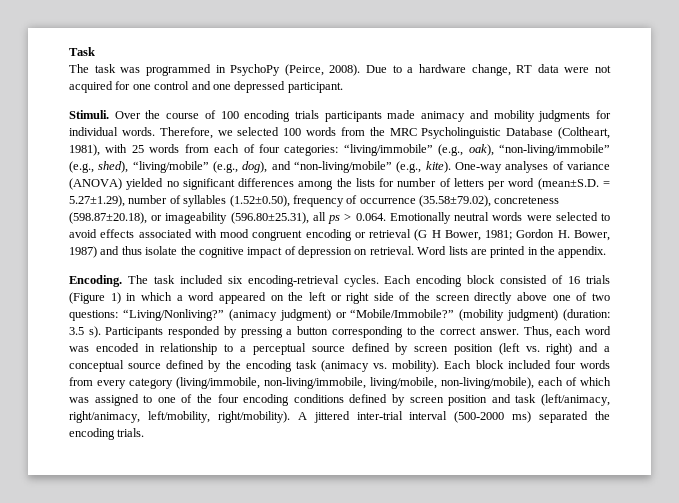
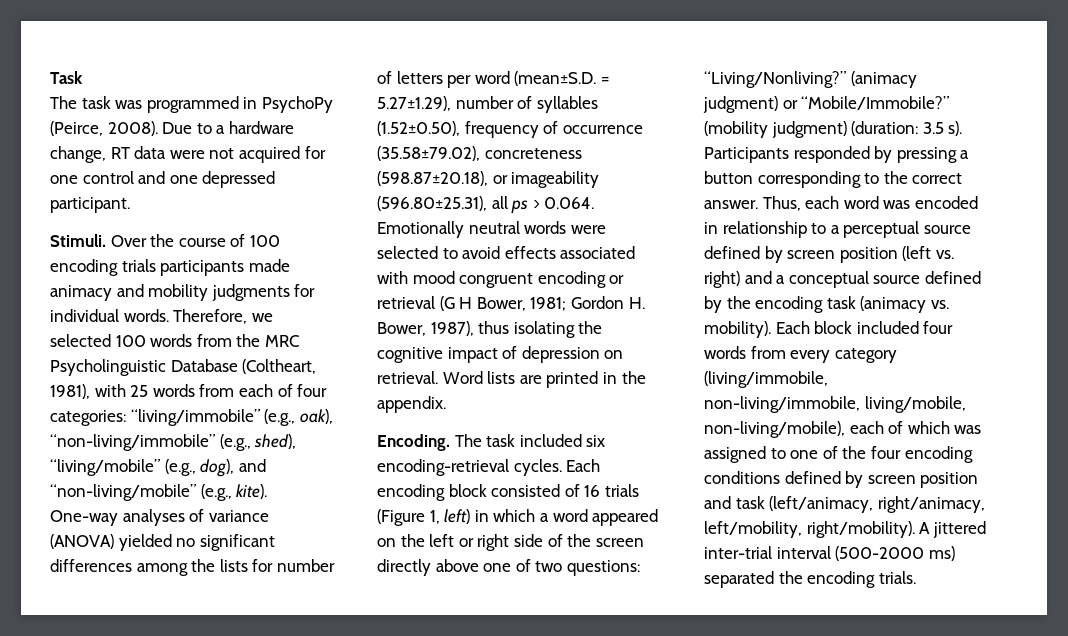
[69,246,178,258] 1987) and thus isolate -> [430,321,575,338] 1987), thus isolating
[110,292,121,304] 1) -> [429,509,471,524] 1, left)

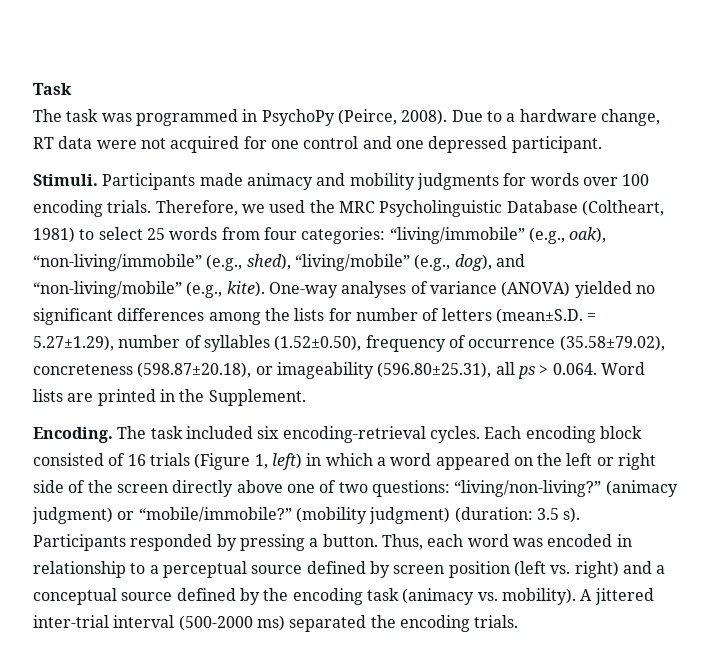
[110,234,280,247] [50,259,245,276] Over the course of 100 encoding trials participants -> [102,173,196,190] Participants
[50,309,273,324] [50,334,232,347] individual words. Therefore, we selected 100 words from -> [530,173,650,186] [33,200,306,217] words over 100 encoding trials. Therefore, we used
[50,384,126,399] 1981), with -> [33,227,143,243] 1981) to select
[238,384,293,397] each of -> (260, 233) none
[447,71,510,88] per word -> (492, 314) none
[377,221,606,238] [377,246,636,259] [377,271,625,288] [377,296,645,311] [377,321,603,338] [377,346,624,363] [377,371,438,384] Emotionally neutral words were selected to avoid effects associated with mood congruent encoding or retrieval (G H Bower, 1981; Gordon H. Bower, 1987), thus isolating the cognitive impact of depression on retrieval. -> (597, 369) none
[377,396,446,413] appendix. -> [208,389,306,406] Supplement.
[704,71,846,88] “Living/Nonliving?” -> [454,480,602,497] “living/non-living?”
[801,96,950,110] “Mobile/Immobile?” -> [138,507,292,522] “mobile/immobile?”
[704,171,963,188] [704,200,758,209] button corresponding to the correct answer. -> [322,534,378,547] button.
[775,321,954,334] [704,346,897,363] [704,371,828,388] [704,396,966,413] [704,421,982,438] [704,446,973,463] [704,471,979,488] [704,496,985,513] [704,521,915,538] Each block included four words from every category (living/immobile, non-living/immobile, living/mobile, non-living/mobile), each of which was assigned to one of the four encoding conditions defined by screen position and task (left/animacy, right/animacy, left/mobility, right/mobility). -> (576, 596) none

